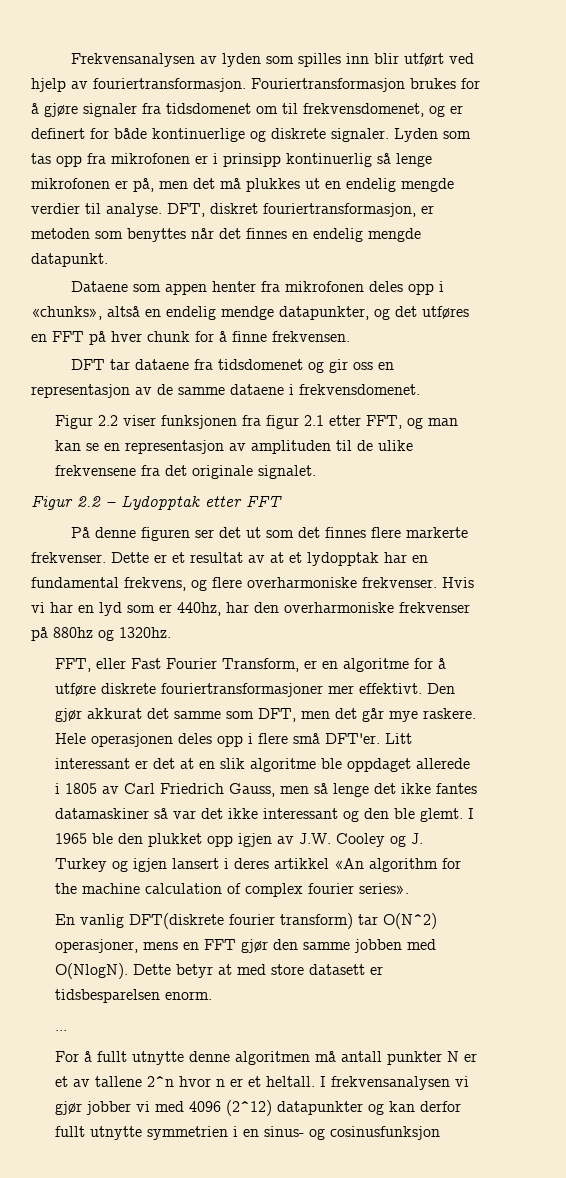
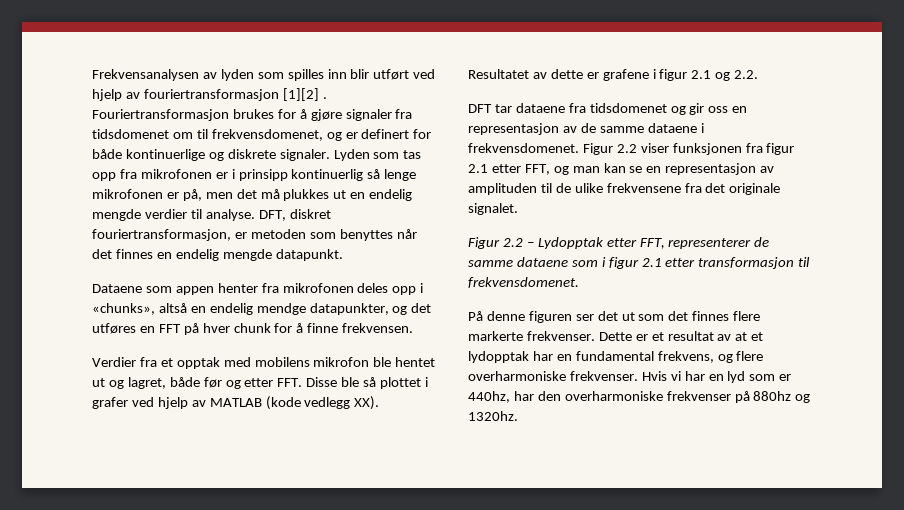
[93,78,246,92] fouriertransformasjon. -> [143,88,327,101] fouriertransformasjon [1][2] .
(350, 336) none -> [92,357,436,369] [92,377,428,389] [92,396,380,410] [468,69,759,81] // Verdier fra et opptak med mobilens mikrofon ble hentet ut og lagret, både før og etter FFT. Disse ble så plottet i grafer ved hjelp av MATLAB (kode vedlegg XX). Resultatet av dette er grafene i figur 2.1 og 2.2.
(420, 389) // -> (579, 148) none
[246,496,282,507] FFT -> [639,237,770,249] [468,257,811,269] [468,277,579,288] FFT, representerer de samme dataene som i figur 2.1 etter transformasjon til frekvensdomenet.
[55,658,447,672] [55,683,456,697] [55,708,477,722] [55,733,413,747] [55,758,471,772] [55,783,478,797] [55,808,475,822] [55,833,424,847] [55,858,462,872] [55,883,410,897] [55,913,438,929] [55,939,437,953] [55,963,384,979] [55,989,213,1003] [55,1030,68,1031] [55,1051,478,1065] [55,1076,470,1090] [55,1100,462,1116] [55,1126,441,1140] // FFT, eller Fast Fourier Transform, er en algoritme for å utføre diskrete fouriertransformasjoner mer effektivt. Den gjør akkurat det samme som DFT, men det går mye raskere. Hele operasjonen deles opp i flere små DFT'er. Litt interessant er det at en slik algoritme ble oppdaget allerede i 1805 av Carl Friedrich Gauss, men så lenge det ikke fantes datamaskiner så var det ikke interessant og den ble glemt. I 1965 ble den plukket opp igjen av J.W. Cooley og J. Turkey og igjen lansert i deres artikkel «An algorithm for the machine calculation of complex fourier series». // En vanlig DFT(diskrete fourier transform) tar O(N^2) operasjoner, mens en FFT gjør den samme jobben med O(NlogN). Dette betyr at med store datasett er tidsbesparelsen enorm. // ... // For å fullt utnytte denne algoritmen må antall punkter N er et av tallene 2^n hvor n er et heltall. I frekvensanalysen vi gjør jobber vi med 4096 (2^12) datapunkter og kan derfor fullt utnytte symmetrien i en sinus- og cosinusfunksjon -> (518, 416) none

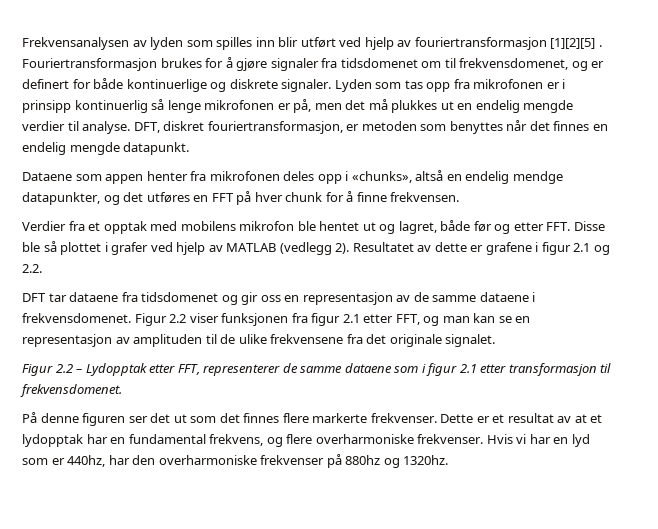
[282,88,319,101] [1][2] -> [550,38,596,49] [1][2][5]
[265,396,380,410] (kode vedlegg XX). -> [279,242,350,255] (vedlegg 2).

